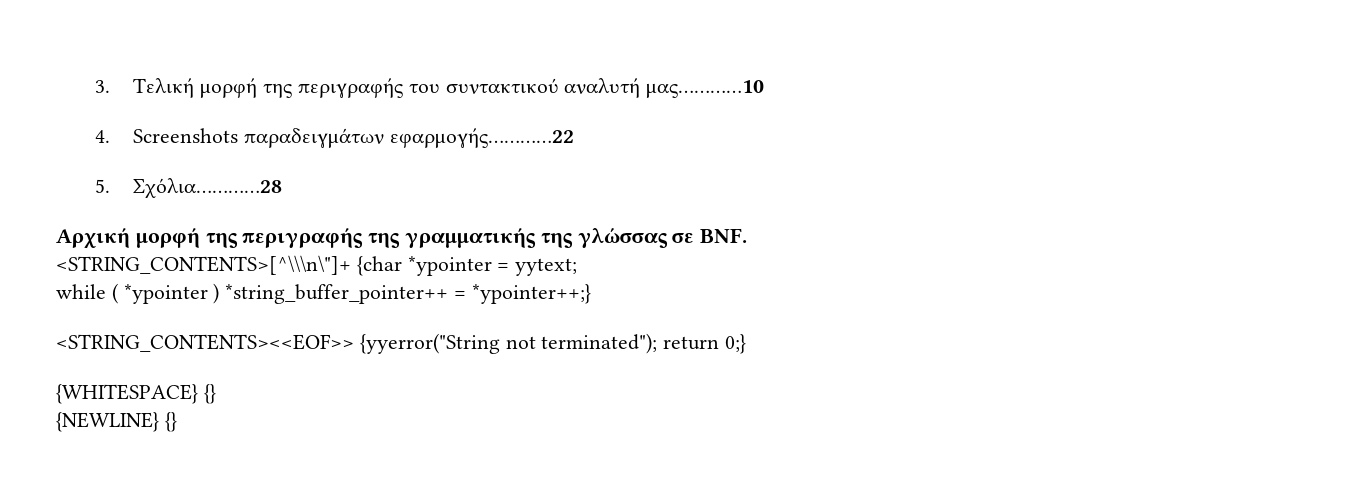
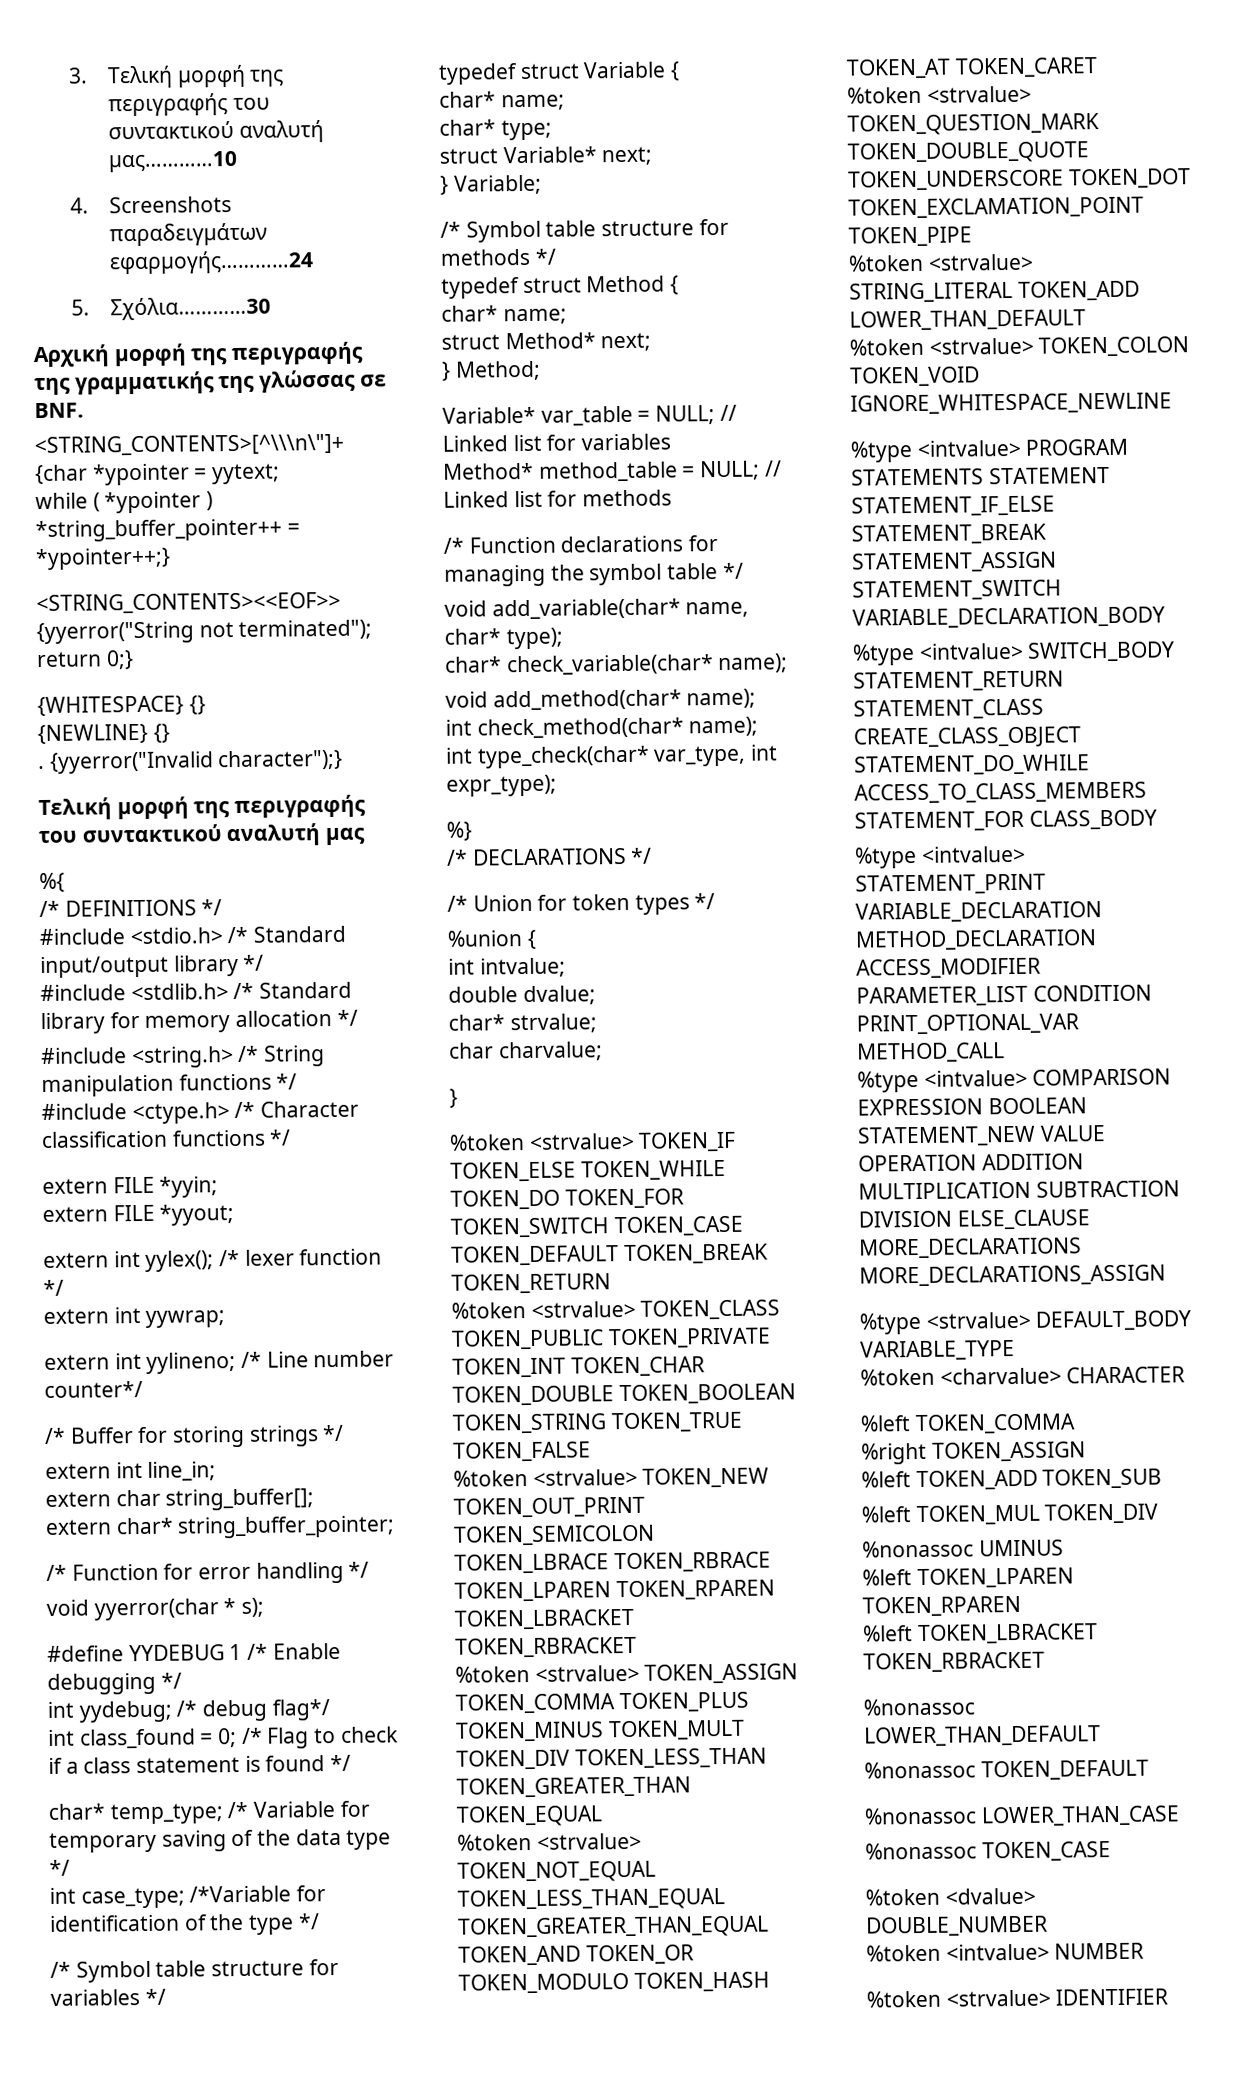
[390,128,575,148] εφαρμογής…………22 -> [108,250,314,275] εφαρμογής…………24
[133,178,283,199] Σχόλια…………28 -> [109,296,271,321] Σχόλια…………30
(177, 422) none -> [38,749,344,774] [38,794,367,821] [38,823,366,847] [39,872,65,893] [39,899,223,918] [39,925,347,946] [40,954,265,979] [40,981,353,1002] [40,1009,358,1035] [41,1045,326,1069] [41,1073,298,1098] [41,1100,360,1125] [41,1129,292,1149] [42,1176,219,1198] [42,1204,235,1226] [43,1248,383,1272] [43,1279,64,1297] [43,1307,226,1328] [44,1350,395,1374] [44,1380,143,1398] [44,1424,345,1448] [45,1461,217,1481] [45,1488,315,1511] [45,1515,396,1539] [46,1561,370,1584] [46,1597,265,1621] [47,1642,341,1662] [47,1672,182,1695] [47,1699,330,1723] [48,1726,399,1749] [48,1754,352,1774] [48,1800,370,1825] [49,1828,392,1853] [49,1859,70,1876] [49,1885,327,1909] [49,1913,320,1935] [50,1958,339,1983] [50,1988,166,2006] [438,61,681,85] [439,91,565,111] [439,119,552,141] [439,146,653,166] [440,174,542,195] [440,218,729,243] [440,248,556,266] [441,275,680,299] [441,305,567,325] [441,332,652,352] [441,360,541,381] [442,404,737,426] [442,433,672,452] [443,460,782,482] [443,489,673,508] [443,535,719,554] [444,562,744,587] [444,598,750,620] [444,627,563,650] [445,653,789,676] [445,688,757,711] [445,716,759,739] [445,744,779,769] [446,774,557,797] [446,821,472,841] [447,847,653,866] [447,893,716,915] [447,929,537,950] [448,957,566,978] [448,985,596,1006] [448,1013,597,1034] [448,1041,603,1062] [449,1088,458,1108] [449,1131,737,1152] [450,1159,726,1182] [450,1188,684,1210] [450,1215,743,1238] [451,1243,768,1266] [451,1273,611,1294] [451,1299,781,1320] [451,1327,771,1350] [452,1356,705,1378] [452,1383,796,1406] [452,1411,743,1434] [453,1441,591,1462] [453,1467,770,1488] [453,1496,645,1518] [453,1524,655,1546] [454,1551,771,1574] [454,1579,775,1602] [454,1608,635,1630] [455,1636,637,1658] [455,1663,799,1684] [455,1691,749,1714] [455,1719,745,1742] [456,1747,767,1770] [456,1776,691,1798] [456,1805,603,1827] [457,1832,642,1851] [457,1860,656,1883] [457,1888,725,1911] [458,1915,769,1939] [458,1944,694,1966] [458,1971,770,1994] [846,57,1098,79] [847,85,1032,104] [847,113,1099,136] [847,141,1089,164] [848,168,1191,191] [848,196,1144,219] [848,226,972,247] [848,253,1034,272] [849,280,1140,303] [849,309,1086,331] [849,336,1190,357] [850,366,980,387] [850,392,1172,415] [850,438,1129,463] [851,466,1110,486] [851,495,1055,517] [851,523,1046,545] [851,551,1057,573] [852,579,1062,601] [852,606,1165,629] [852,641,1176,666] [853,670,1064,692] [853,698,1044,720] [853,726,1081,749] [854,754,1090,776] [854,781,1147,804] [854,809,1157,832] [855,845,1026,869] [855,873,1046,895] [855,901,1102,923] [855,929,1097,951] [856,957,1041,979] [856,984,1152,1007] [856,1013,1079,1035] [857,1042,1005,1063] [857,1068,1172,1093] [857,1097,1087,1116] [857,1125,1106,1147] [858,1153,1084,1172] [858,1180,1180,1200] [858,1209,1090,1230] [859,1237,1082,1259] [859,1264,1166,1287] [859,1310,1192,1335] [860,1340,1015,1361] [860,1366,1186,1386] [860,1413,1076,1435] [861,1441,1086,1465] [861,1468,1163,1491] [861,1503,1159,1526] [862,1539,1064,1558] [862,1567,1074,1589] [862,1595,1021,1617] [863,1623,1098,1645] [863,1651,1045,1673] [863,1698,975,1716] [864,1725,1101,1747] [864,1759,1149,1781] [864,1805,1180,1827] [865,1841,1111,1862] [865,1887,1036,1906] [866,1915,1048,1937] [866,1942,1145,1962] [866,1988,1169,2008] // . {yyerror("Invalid character");} // Τελική μορφή της περιγραφής του συντακτικού αναλυτή μας // %{ // /* DEFINITIONS */ // #include <stdio.h> /* Standard input/output library */ // #include <stdlib.h> /* Standard library for memory allocation */ // #include <string.h> /* String manipulation functions */ // #include <ctype.h> /* Character classification functions */ // extern FILE *yyin; // extern FILE *yyout; // extern int yylex(); /* lexer function */ // extern int yywrap; // extern int yylineno; /* Line number counter*/ // /* Buffer for storing strings */ // extern int line_in; // extern char string_buffer[]; // extern char* string_buffer_pointer; // /* Function for error handling */ // void yyerror(char * s); // #define YYDEBUG 1 /* Enable debugging */ // int yydebug; /* debug flag*/ // int class_found = 0; /* Flag to check if a class statement is found */ // char* temp_type; /* Variable for temporary saving of the data type */ // int case_type; /*Variable for identification of the type */ // /* Symbol table structure for variables */ // typedef struct Variable { // char* name; // char* type; // struct Variable* next; // } Variable; // /* Symbol table structure for methods */ // typedef struct Method { // char* name; // struct Method* next; // } Method; // Variable* var_table = NULL; // Linked list for variables // Method* method_table = NULL; // Linked list for methods // /* Function declarations for managing the symbol table */ // void add_variable(char* name, char* type); // char* check_variable(char* name); // void add_method(char* name); // int check_method(char* name); // int type_check(char* var_type, int expr_type); // %} // /* DECLARATIONS */ // /* Union for token types */ // %union { // int intvalue; // double dvalue; // char* strvalue; // char charvalue; // } // %token <strvalue> TOKEN_IF TOKEN_ELSE TOKEN_WHILE TOKEN_DO TOKEN_FOR TOKEN_SWITCH TOKEN_CASE TOKEN_DEFAULT TOKEN_BREAK TOKEN_RETURN // %token <strvalue> TOKEN_CLASS TOKEN_PUBLIC TOKEN_PRIVATE TOKEN_INT TOKEN_CHAR TOKEN_DOUBLE TOKEN_BOOLEAN TOKEN_STRING TOKEN_TRUE TOKEN_FALSE // %token <strvalue> TOKEN_NEW TOKEN_OUT_PRINT TOKEN_SEMICOLON TOKEN_LBRACE TOKEN_RBRACE TOKEN_LPAREN TOKEN_RPAREN TOKEN_LBRACKET TOKEN_RBRACKET // %token <strvalue> TOKEN_ASSIGN TOKEN_COMMA TOKEN_PLUS TOKEN_MINUS TOKEN_MULT TOKEN_DIV TOKEN_LESS_THAN TOKEN_GREATER_THAN TOKEN_EQUAL // %token <strvalue> TOKEN_NOT_EQUAL TOKEN_LESS_THAN_EQUAL TOKEN_GREATER_THAN_EQUAL TOKEN_AND TOKEN_OR TOKEN_MODULO TOKEN_HASH TOKEN_AT TOKEN_CARET // %token <strvalue> TOKEN_QUESTION_MARK TOKEN_DOUBLE_QUOTE TOKEN_UNDERSCORE TOKEN_DOT TOKEN_EXCLAMATION_POINT TOKEN_PIPE // %token <strvalue> STRING_LITERAL TOKEN_ADD LOWER_THAN_DEFAULT // %token <strvalue> TOKEN_COLON TOKEN_VOID IGNORE_WHITESPACE_NEWLINE // %type <intvalue> PROGRAM STATEMENTS STATEMENT STATEMENT_IF_ELSE STATEMENT_BREAK STATEMENT_ASSIGN STATEMENT_SWITCH VARIABLE_DECLARATION_BODY // %type <intvalue> SWITCH_BODY STATEMENT_RETURN STATEMENT_CLASS CREATE_CLASS_OBJECT STATEMENT_DO_WHILE ACCESS_TO_CLASS_MEMBERS STATEMENT_FOR CLASS_BODY // %type <intvalue> STATEMENT_PRINT VARIABLE_DECLARATION METHOD_DECLARATION ACCESS_MODIFIER PARAMETER_LIST CONDITION PRINT_OPTIONAL_VAR METHOD_CALL // %type <intvalue> COMPARISON EXPRESSION BOOLEAN STATEMENT_NEW VALUE OPERATION ADDITION MULTIPLICATION SUBTRACTION DIVISION ELSE_CLAUSE MORE_DECLARATIONS MORE_DECLARATIONS_ASSIGN // %type <strvalue> DEFAULT_BODY VARIABLE_TYPE // %token <charvalue> CHARACTER // %left TOKEN_COMMA // %right TOKEN_ASSIGN // %left TOKEN_ADD TOKEN_SUB // %left TOKEN_MUL TOKEN_DIV // %nonassoc UMINUS // %left TOKEN_LPAREN TOKEN_RPAREN // %left TOKEN_LBRACKET TOKEN_RBRACKET // %nonassoc LOWER_THAN_DEFAULT // %nonassoc TOKEN_DEFAULT // %nonassoc LOWER_THAN_CASE // %nonassoc TOKEN_CASE // %token <dvalue> DOUBLE_NUMBER // %token <intvalue> NUMBER // %token <strvalue> IDENTIFIER

